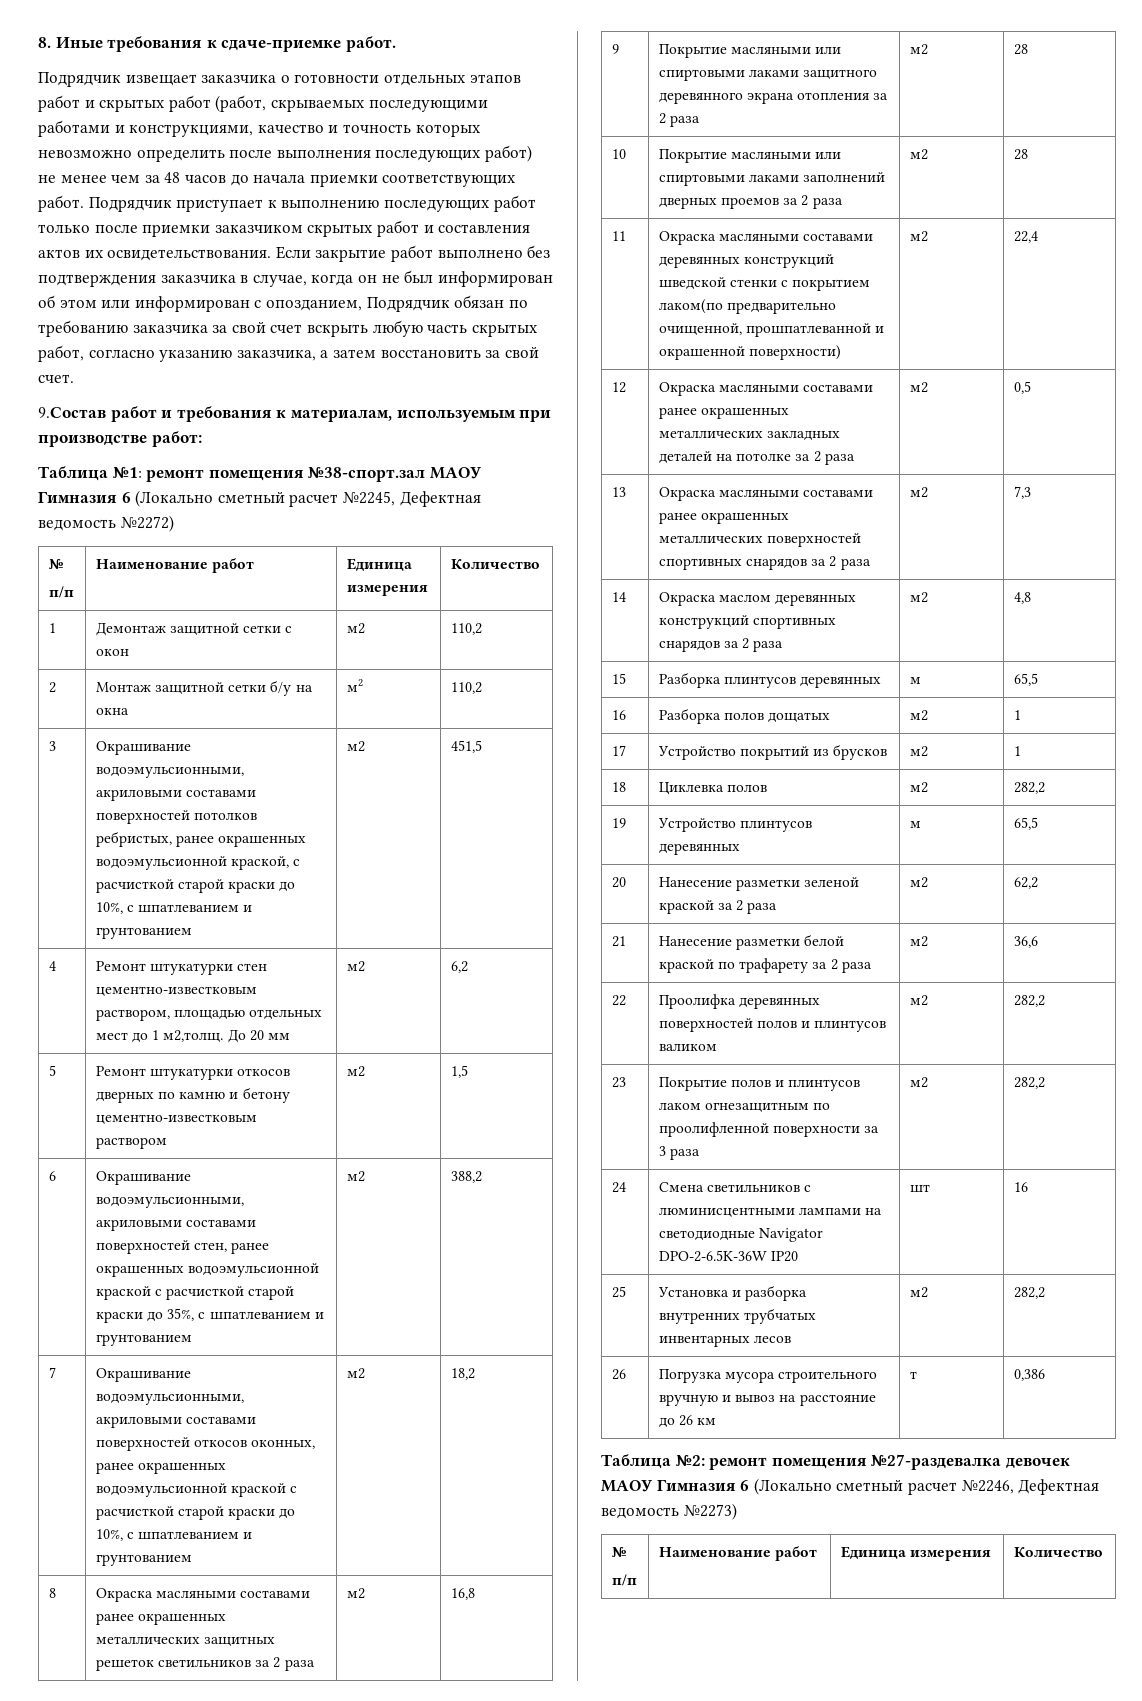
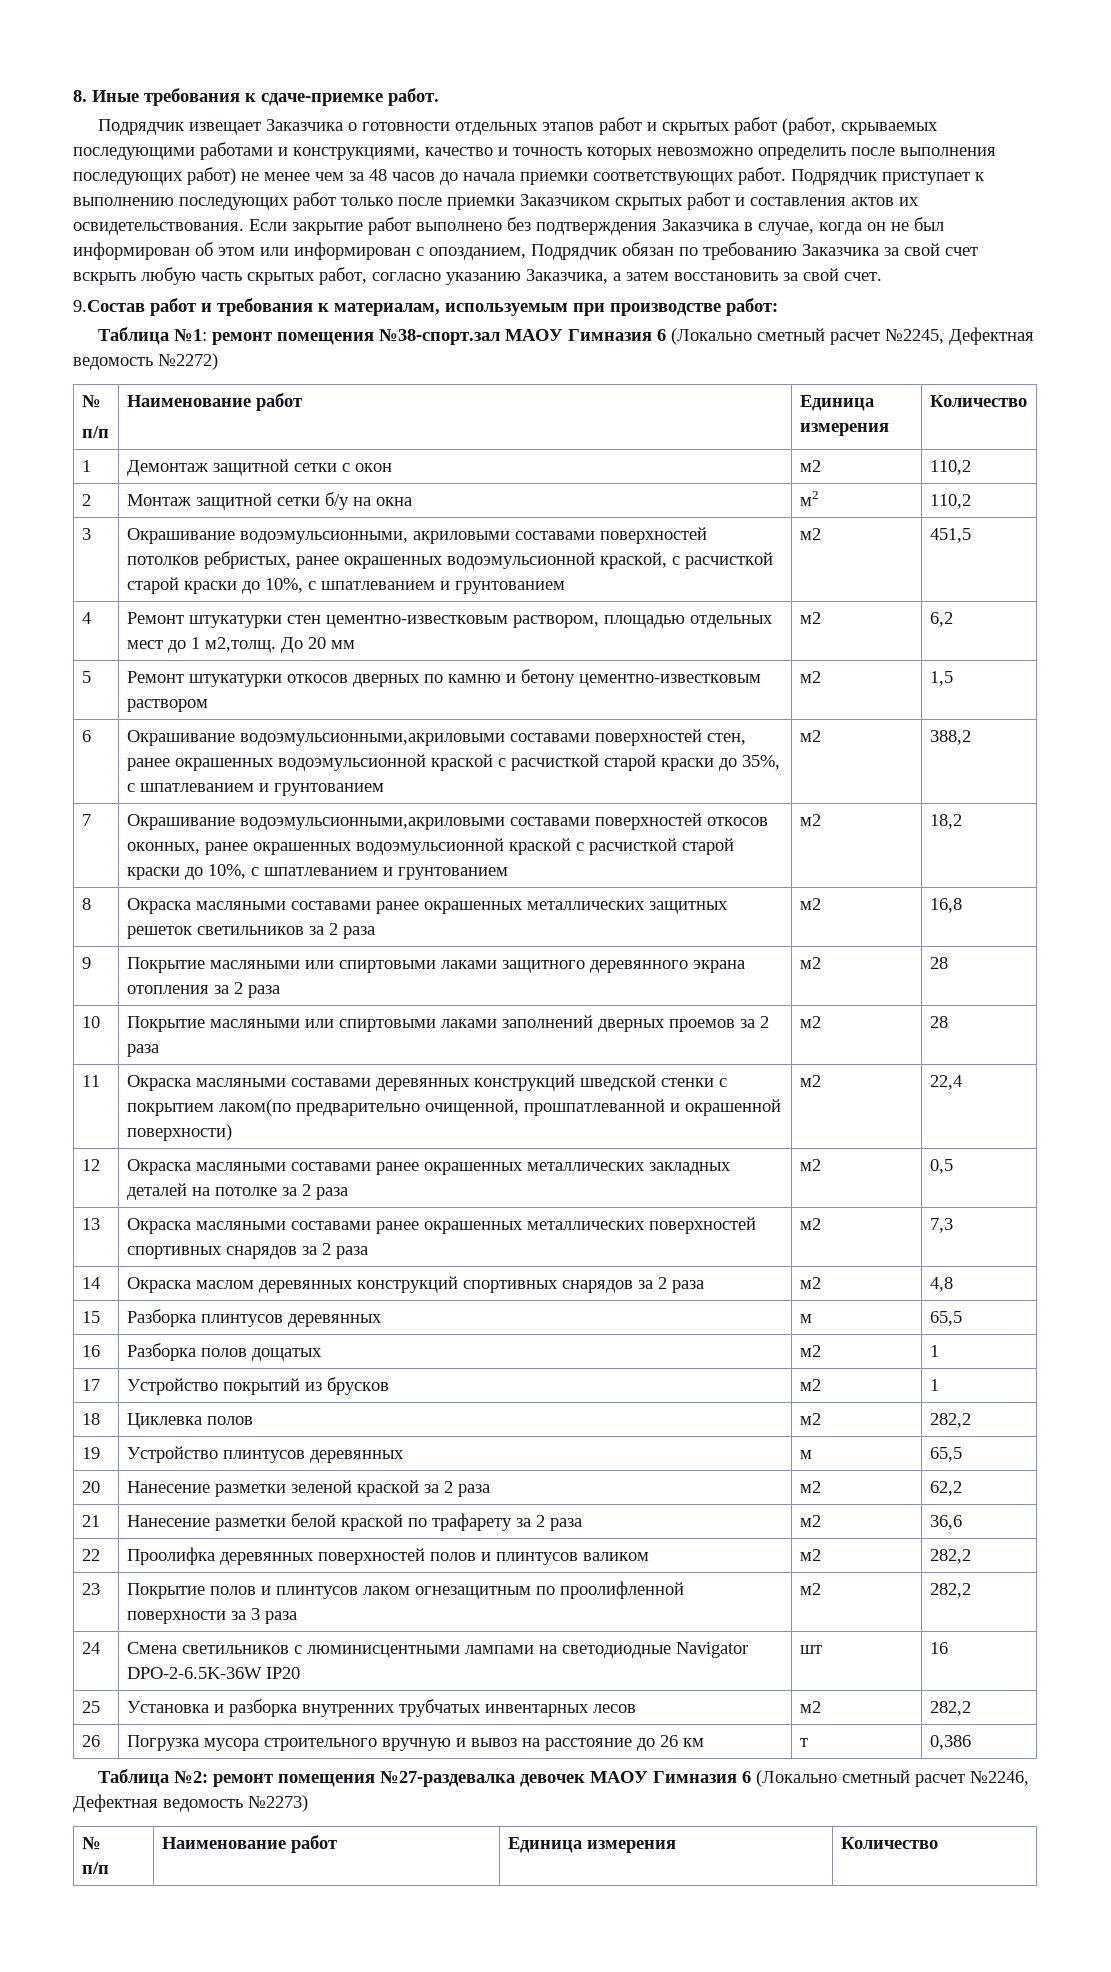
[201,75,277,83] заказчика -> [266,119,344,131] Заказчика
[214,225,303,233] заказчиком -> [520,194,610,206] Заказчиком
[160,275,236,283] заказчика -> [662,219,739,231] Заказчика
[132,325,208,333] заказчика -> [802,244,879,256] Заказчика
[236,350,316,361] заказчика, -> [526,269,608,284] Заказчика,

